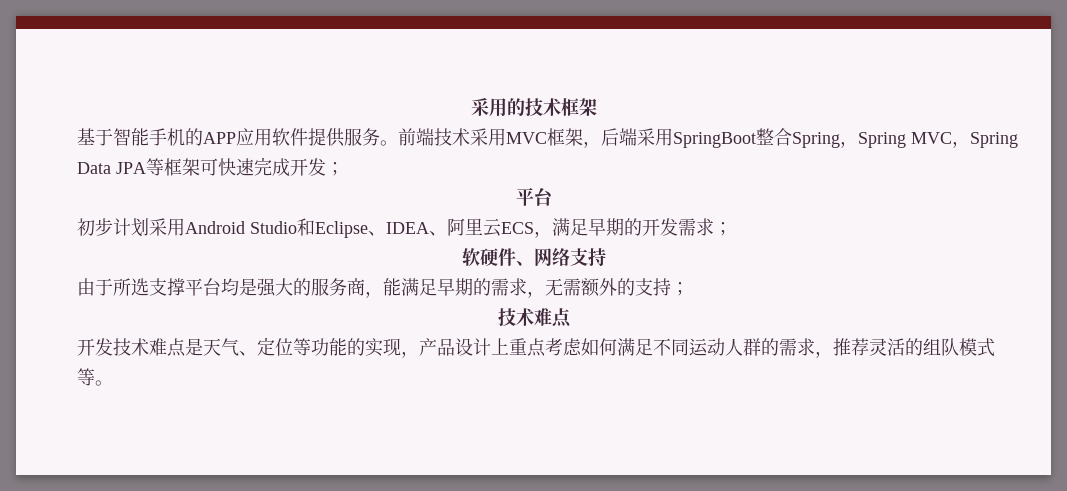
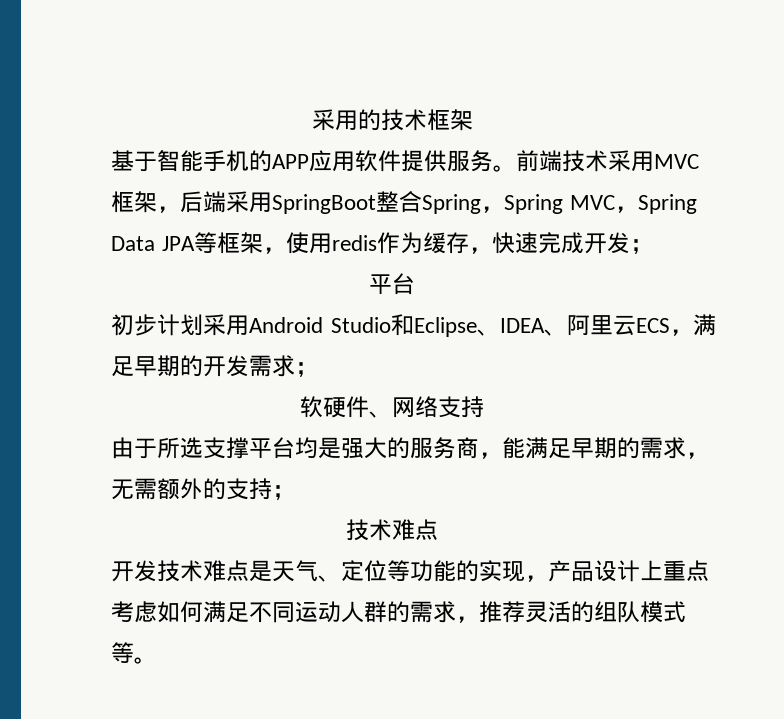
[199,158,218,176] 可 -> [262,232,492,254] ，使用redis作为缓存，

